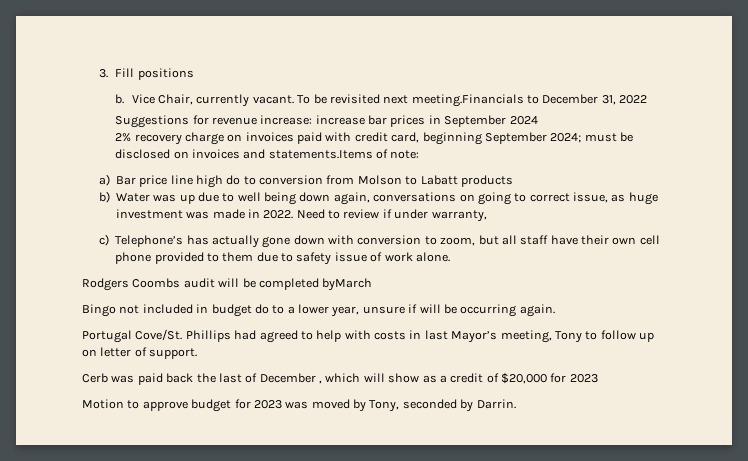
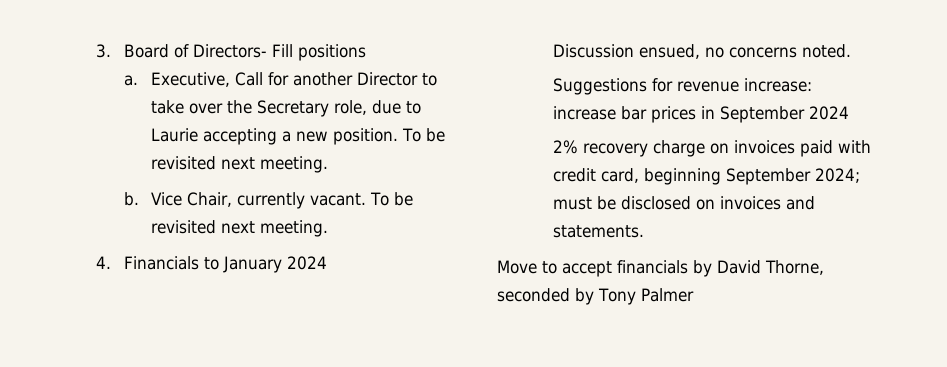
(108, 73) none -> [123,44,267,58] Board of Directors-
(194, 74) none -> [123,72,438,87] [151,100,422,117] [151,128,446,145] [151,156,329,173] // a. Executive, Call for another Director to take over the Secretary role, due to Laurie accepting a new position. To be revisited next meeting.
[411,94,648,107] meeting.Financials to December 31, 2022 -> [260,220,329,237] [95,256,327,273] [552,44,851,59] meeting. // 4. Financials to January 2024 // Discussion ensued, no concerns noted.
[268,149,420,159] [98,174,513,188] [98,191,658,205] [115,209,487,222] [98,234,660,248] [115,252,450,265] [82,278,373,291] [82,304,555,317] [82,329,654,343] [82,347,198,359] [82,373,598,385] [82,399,516,412] statements.Items of note: // a) Bar price line high do to conversion from Molson to Labatt products // b) Water was up due to well being down again, conversations on going to correct issue, as huge investment was made in 2022. Need to review if under warranty, // c) Telephone’s has actually gone down with conversion to zoom, but all staff have their own cell phone provided to them due to safety issue of work alone. // Rodgers Coombs audit will be completed byMarch // Bingo not included in budget do to a lower year, unsure if will be occurring again. // Portugal Cove/St. Phillips had agreed to help with costs in last Mayor’s meeting, Tony to follow up on letter of support. // Cerb was paid back the last of December , which will show as a credit of $20,000 for 2023 // Motion to approve budget for 2023 was moved by Tony, seconded by Darrin. -> [552,225,644,238] [497,260,824,277] [497,288,694,305] statements. // Move to accept financials by David Thorne, seconded by Tony Palmer

